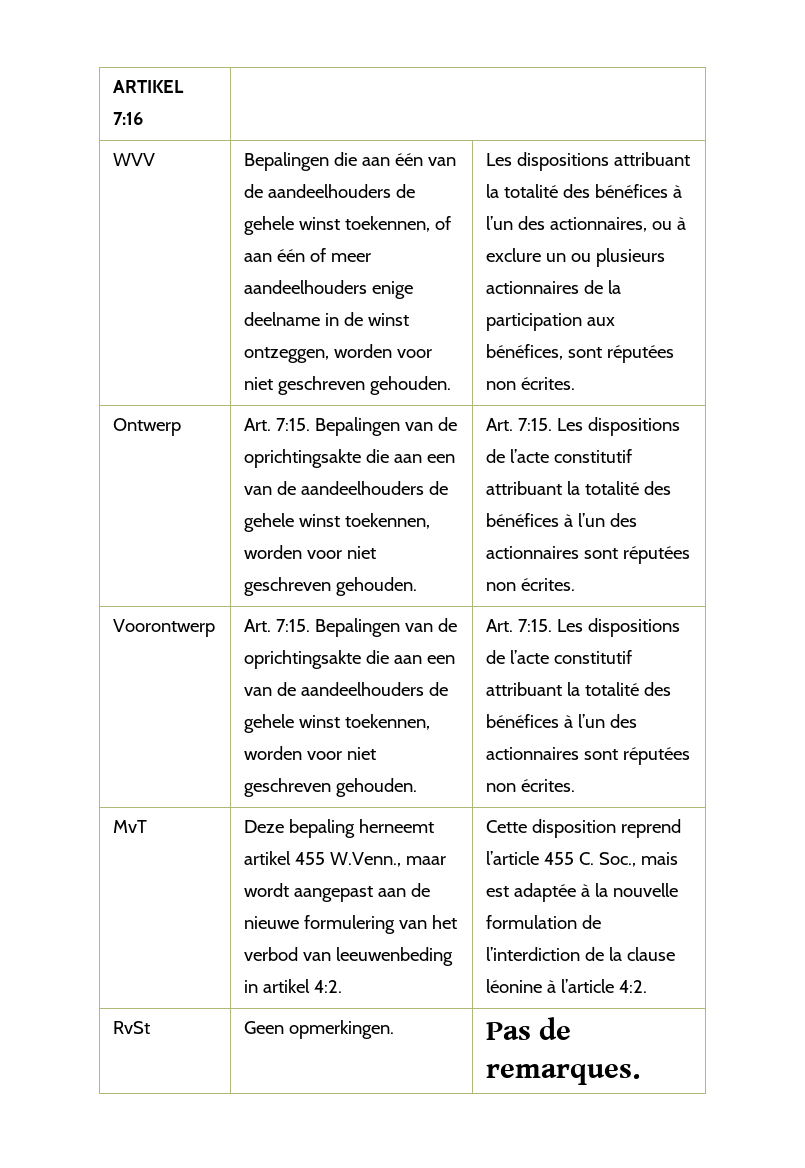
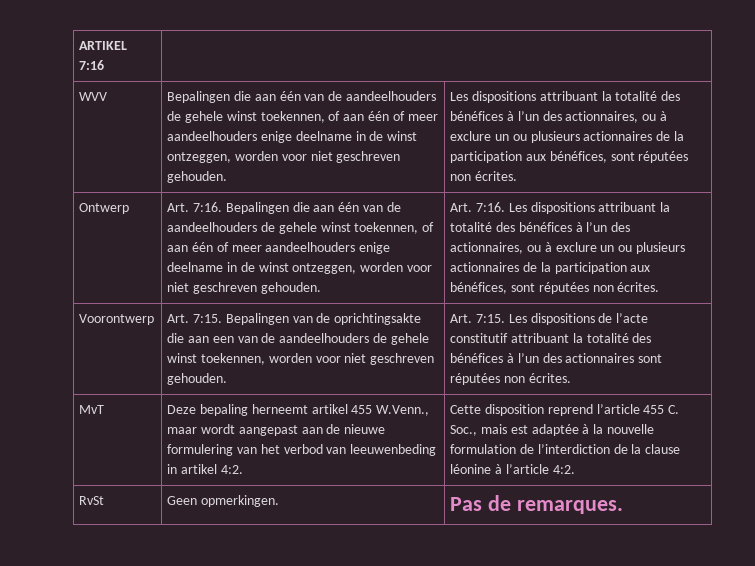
[276,417,458,436] [244,449,456,468] [244,481,449,495] [244,513,431,532] [244,545,377,559] [244,577,418,596] [486,417,681,436] [486,449,633,463] [486,481,672,495] [486,513,638,527] [486,546,580,559] 7:15. Bepalingen van de oprichtingsakte die aan een van de aandeelhouders de gehele winst toekennen, worden voor niet geschreven gehouden. | Art. 7:15. Les dispositions de l’acte constitutif attribuant la totalité des bénéfices à l’un des actionnaires -> [193,202,401,214] [167,222,435,234] [167,242,391,254] [167,262,432,274] [167,282,321,294] [450,202,671,214] [450,222,631,232] [450,242,685,254] [450,262,651,274] [450,282,508,294] 7:16. Bepalingen die aan één van de aandeelhouders de gehele winst toekennen, of aan één of meer aandeelhouders enige deelname in de winst ontzeggen, worden voor niet geschreven gehouden. | Art. 7:16. Les dispositions attribuant la totalité des bénéfices à l’un des actionnaires, ou à exclure un ou plusieurs actionnaires de la participation aux bénéfices,

